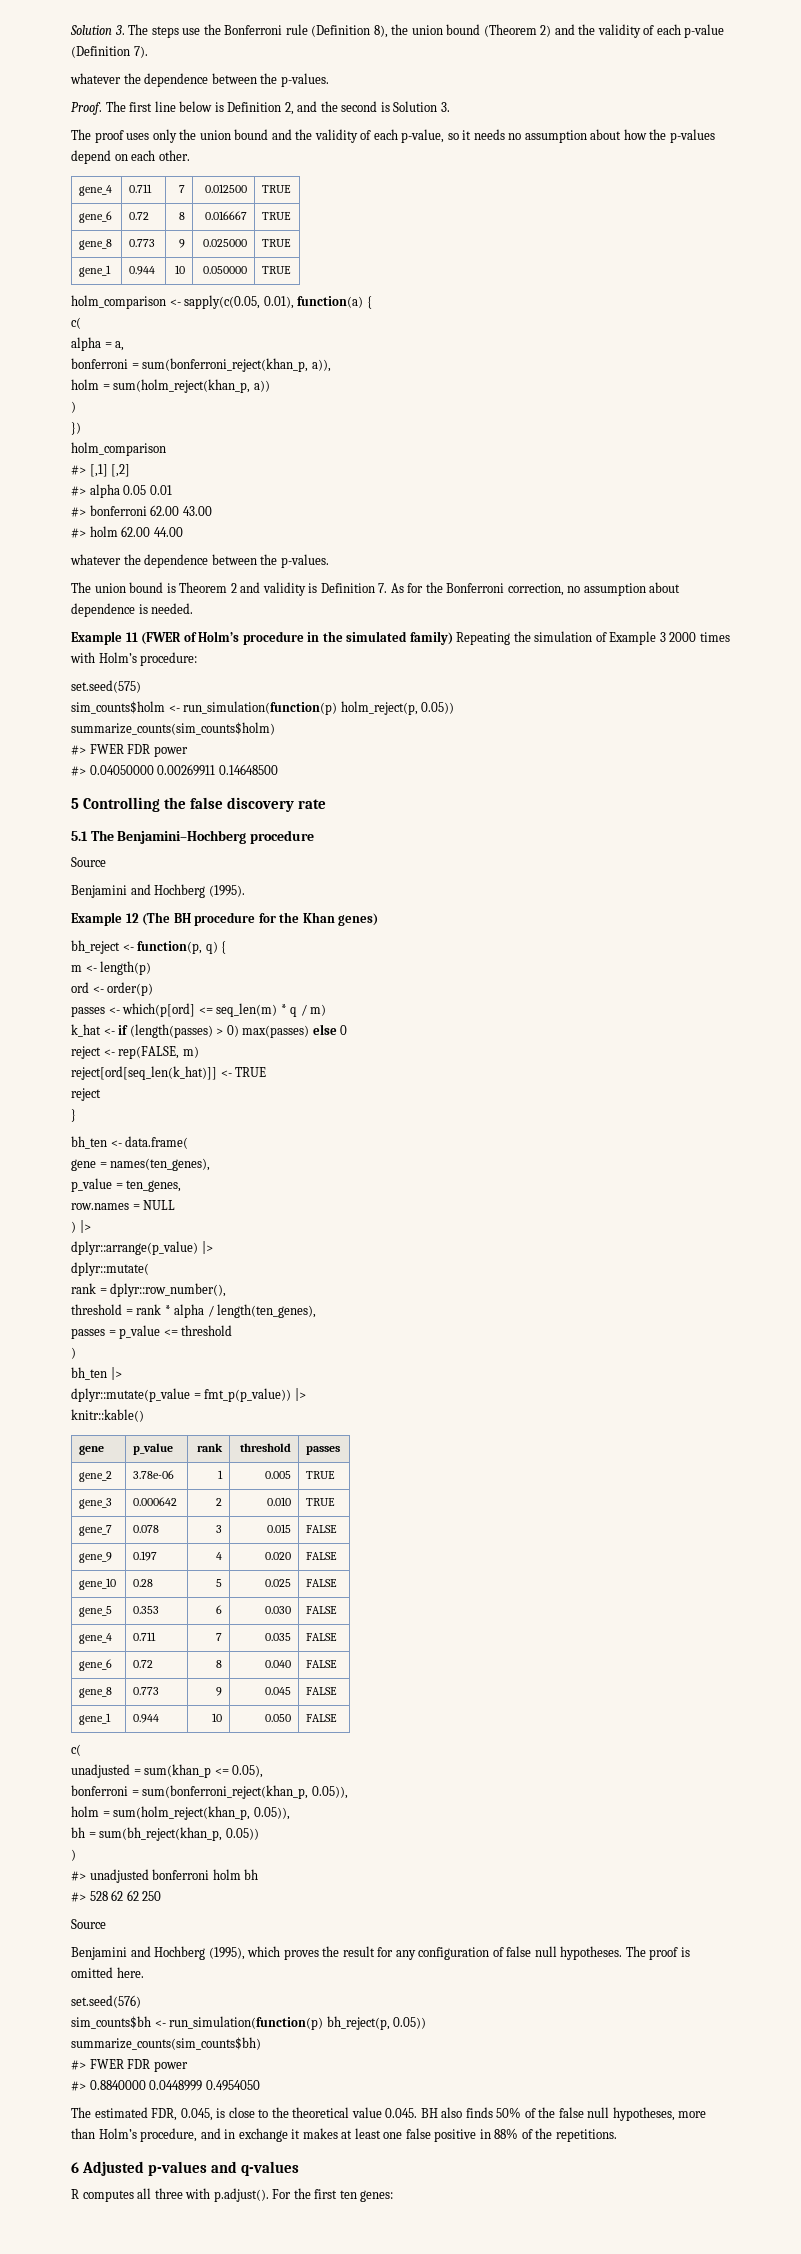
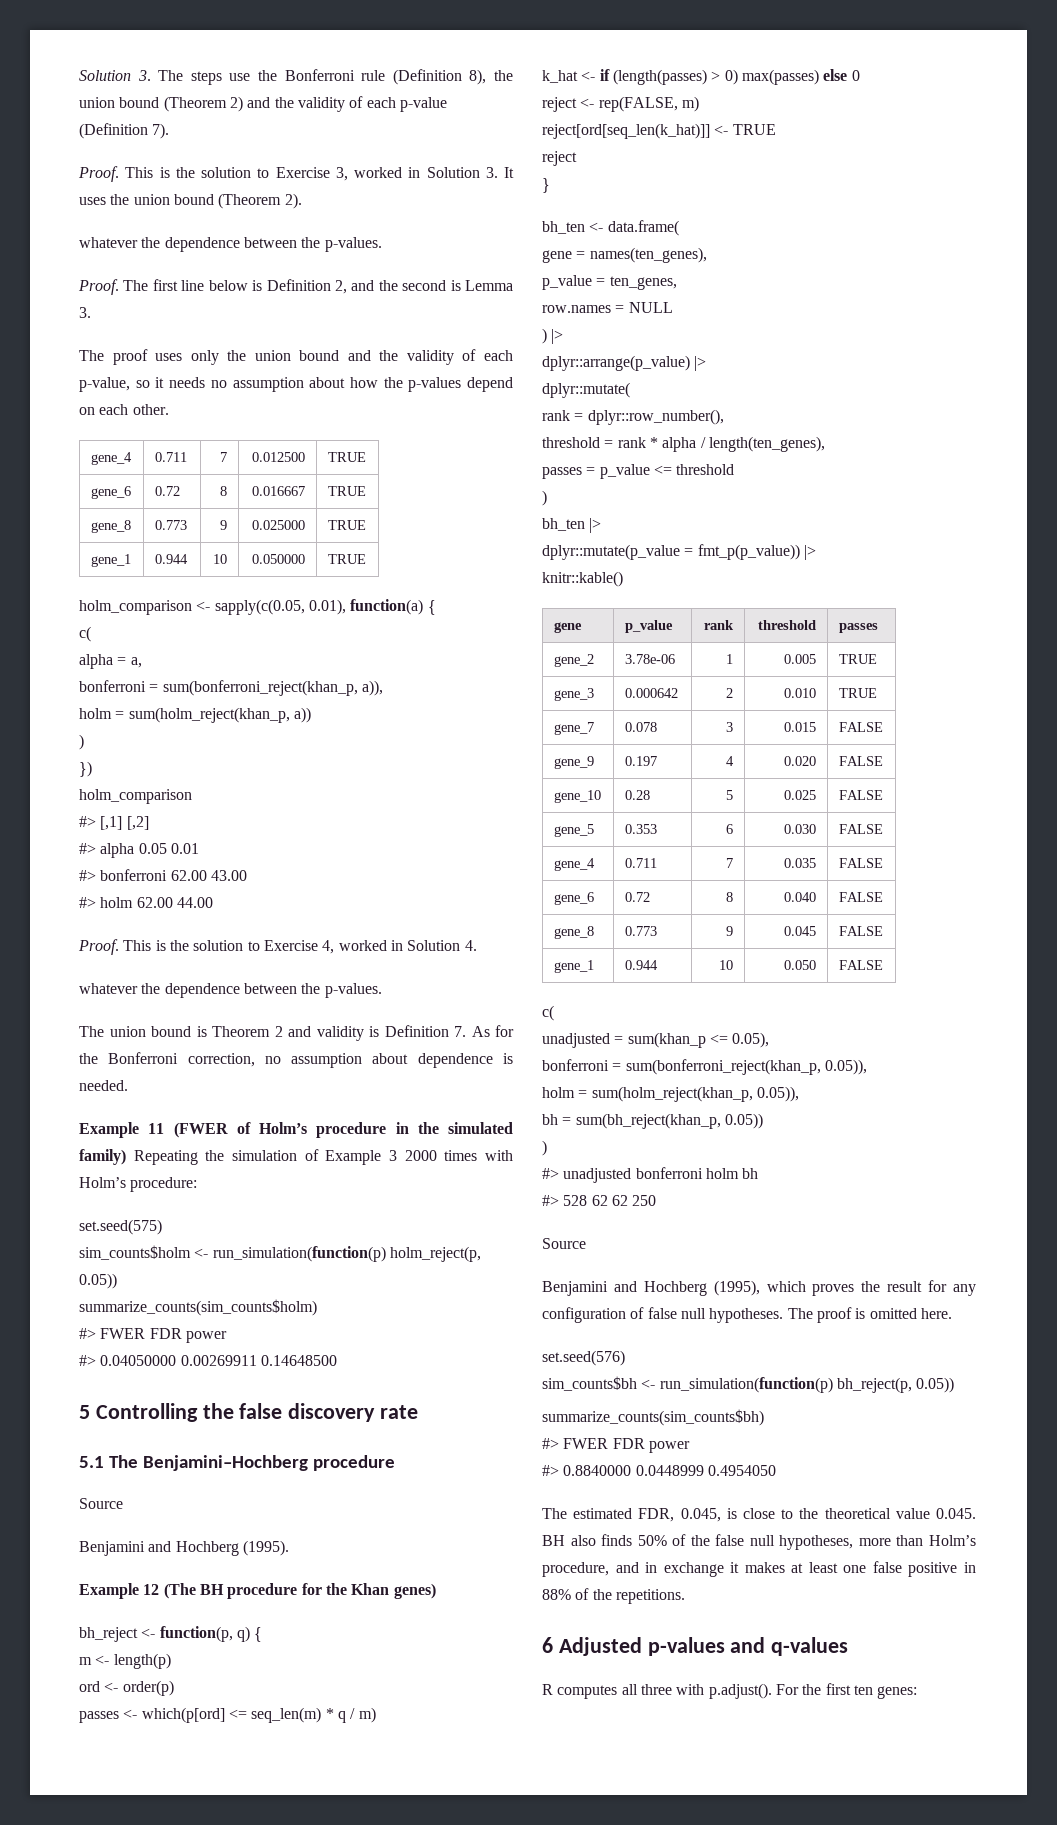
(148, 52) none -> [78,166,514,182] [79,193,302,209] // Proof. This is the solution to Exercise 3, worked in Solution 3. It uses the union bound (Theorem 2).
[393,101,438,112] Solution -> [465,280,513,291] Lemma
(183, 532) none -> [78,939,477,955] // Proof. This is the solution to Exercise 4, worked in Solution 4.

